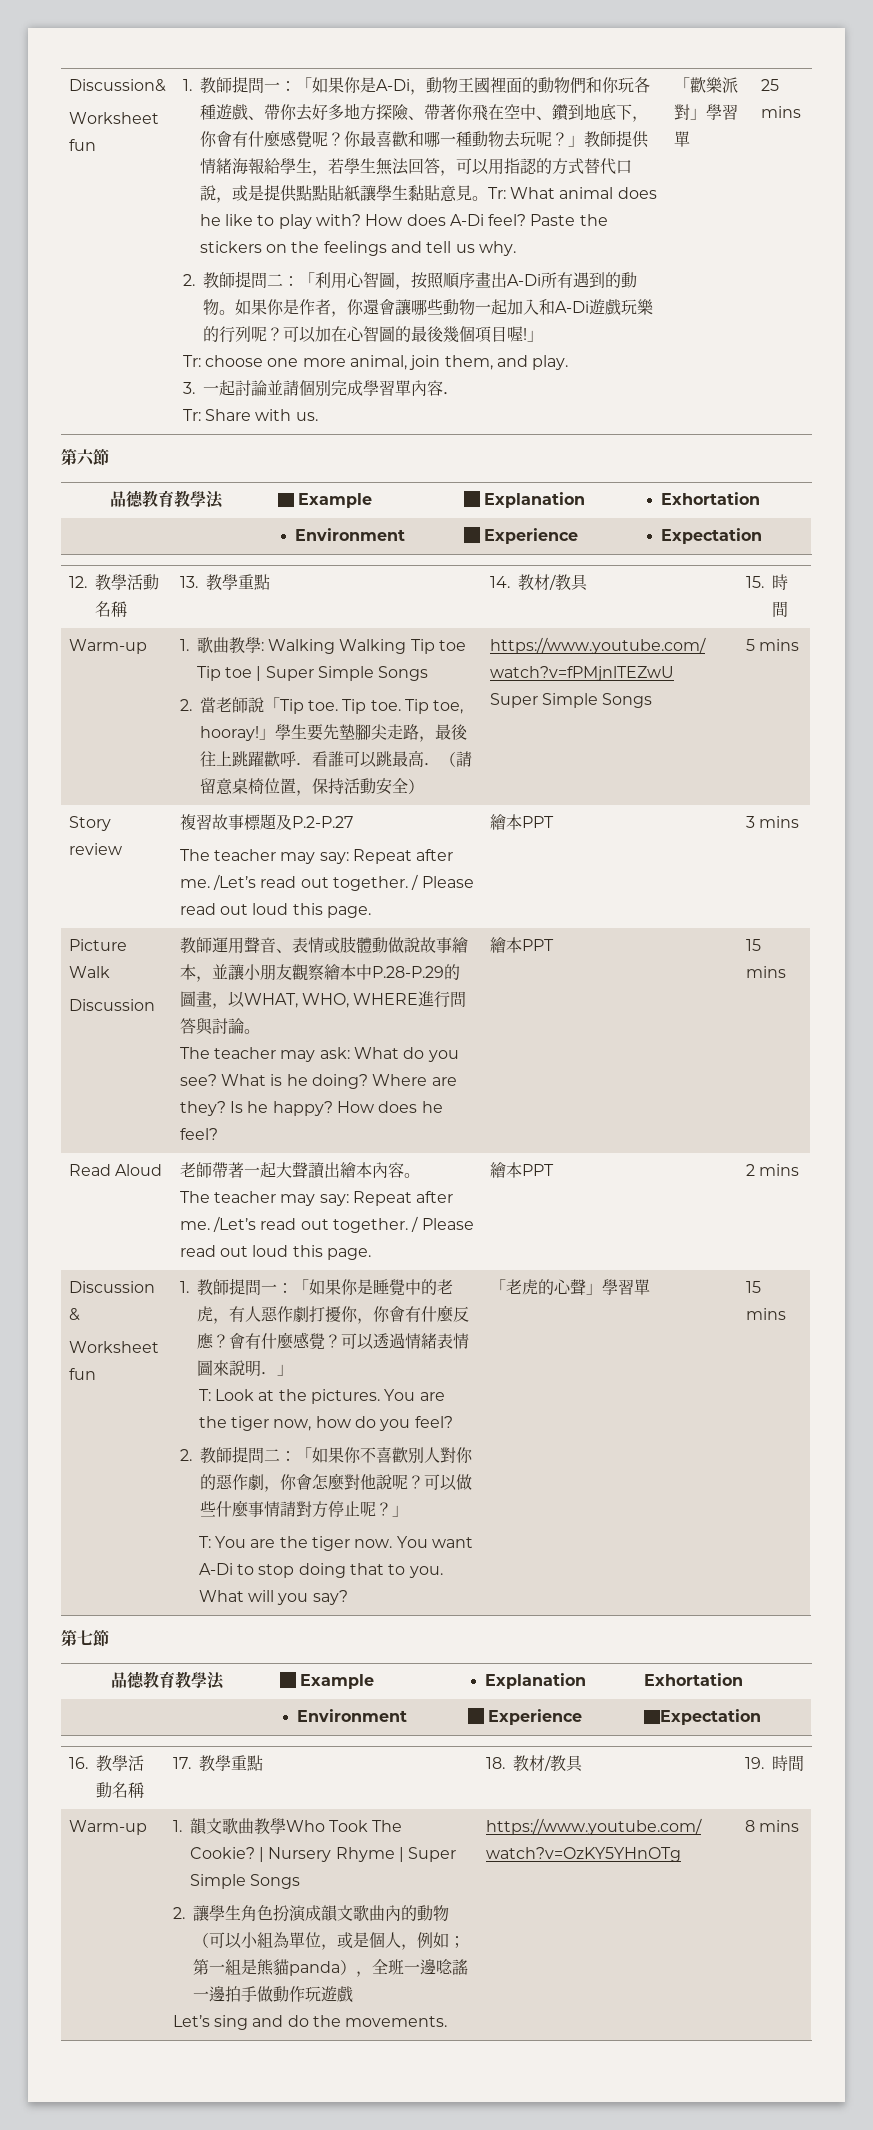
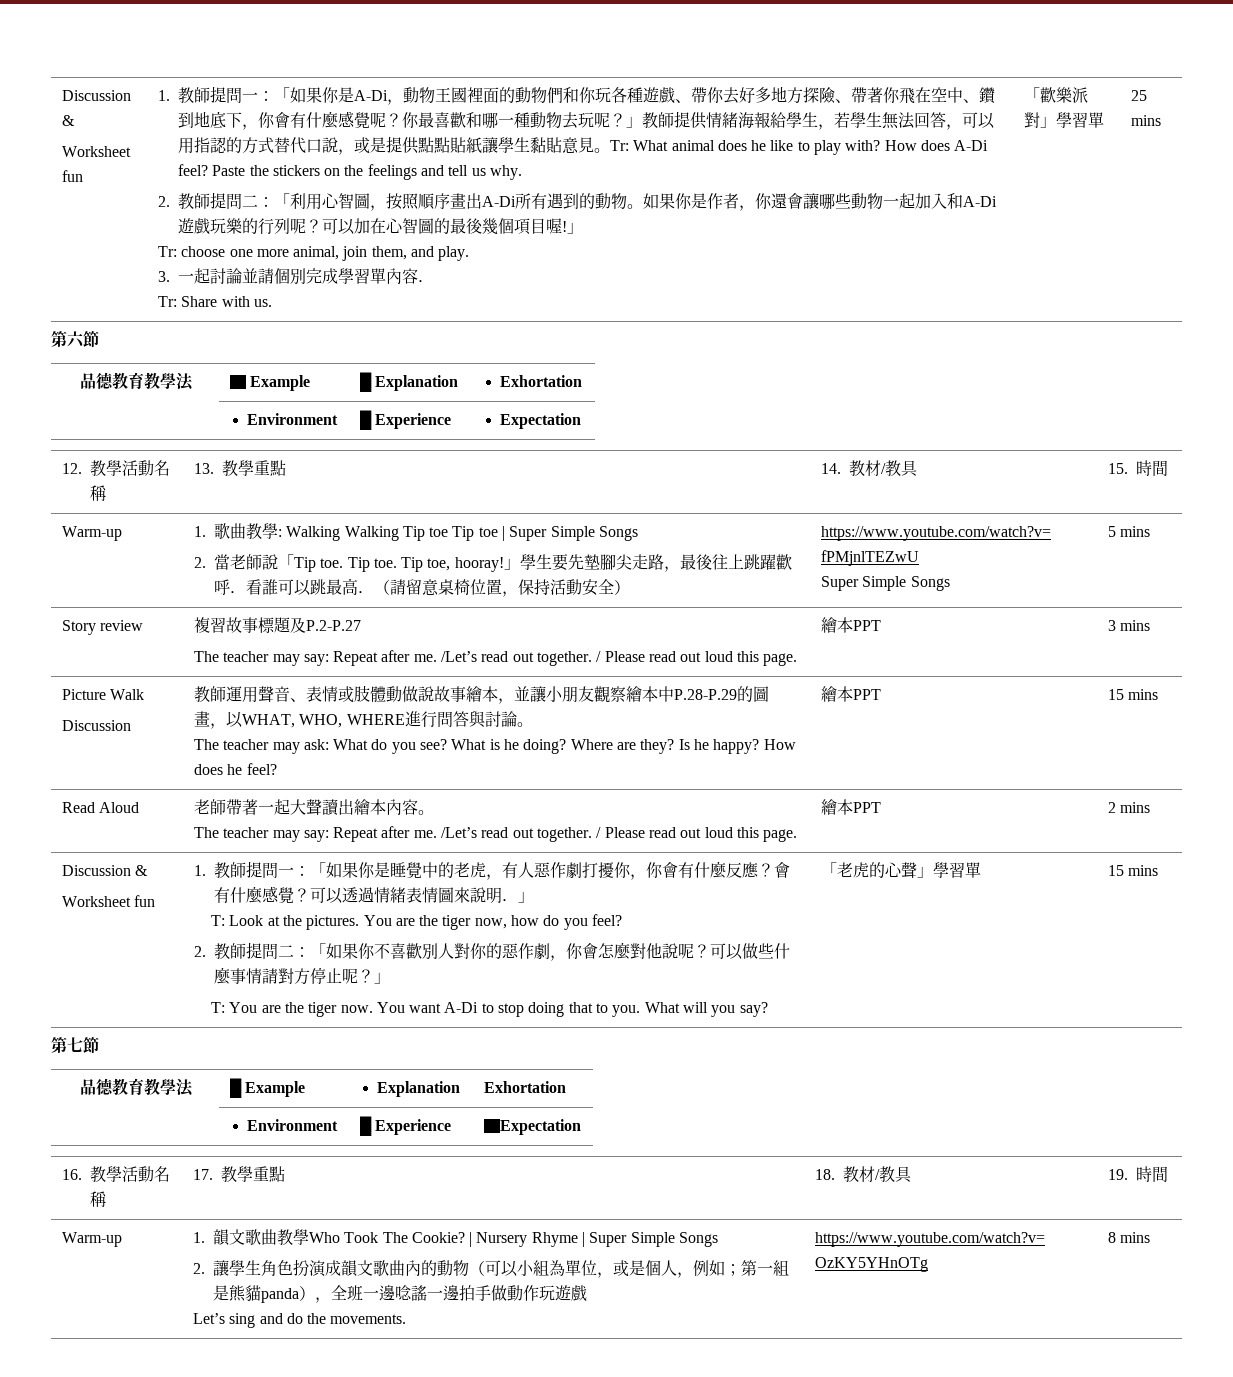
[68,79,166,92] Discussion& -> [61,90,131,101] [61,115,75,126] Discussion &

